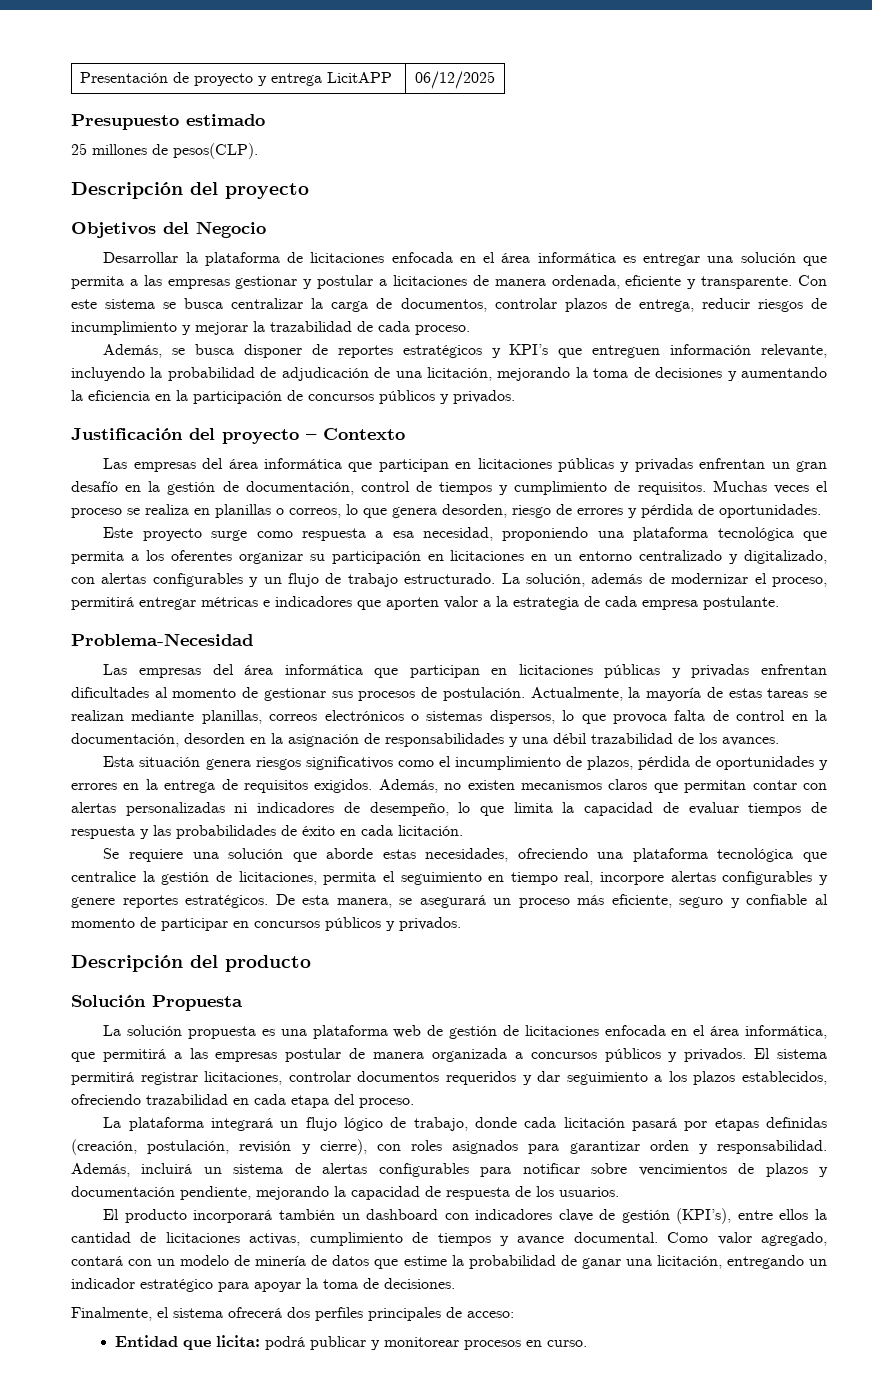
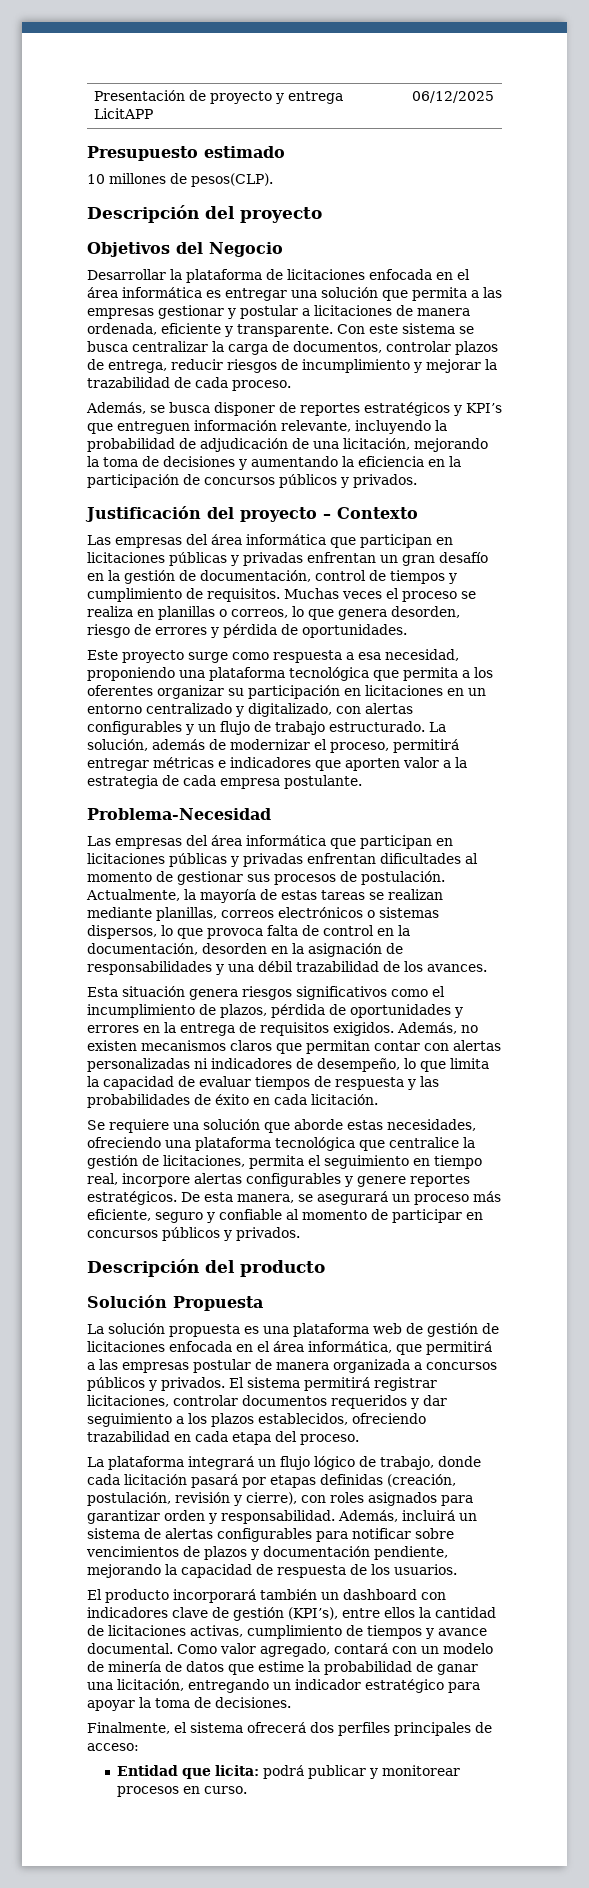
[71,143,87,155] 25 -> [87,174,105,184] 10

